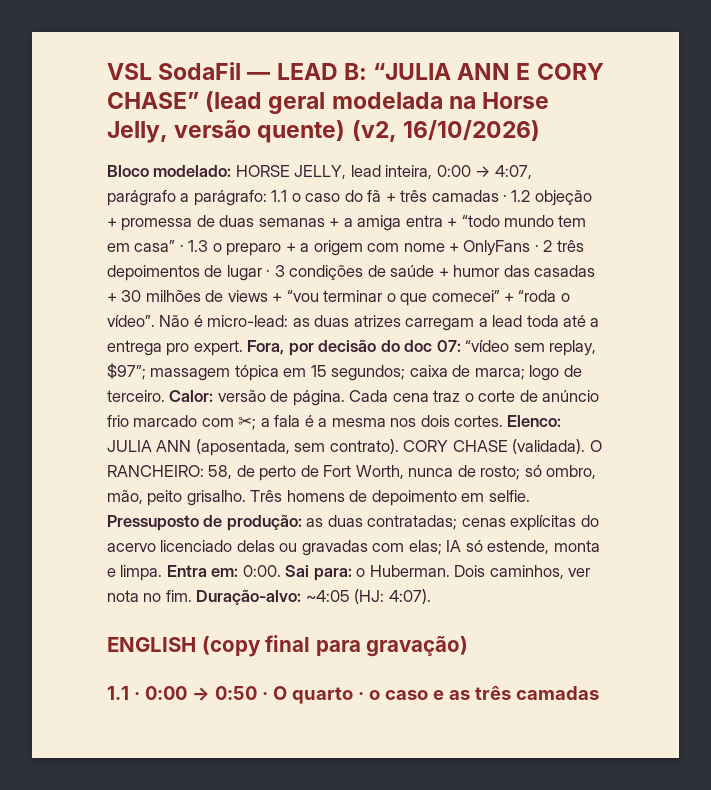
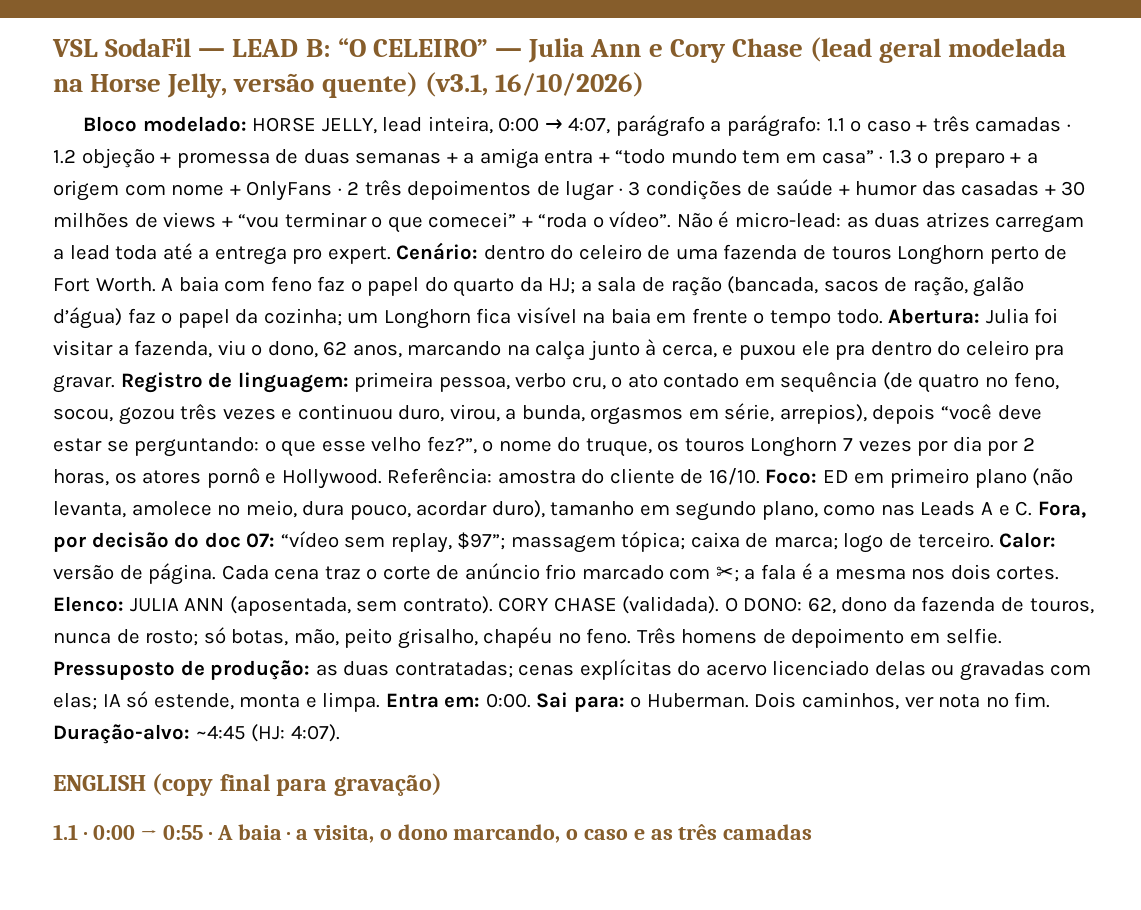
[373,63,604,80] [107,92,199,109] “JULIA ANN E CORY CHASE” -> [337,38,803,63] “O CELEIRO” — Julia Ann e Cory Chase
[351,120,397,142] (v2, -> [424,72,488,97] (v3.1,
[344,190,382,202] do fã -> (911, 126) none
(243, 348) none -> [396,242,1068,265] [53,276,1025,297] [53,307,1059,329] [53,339,1065,361] [53,371,1059,393] [53,403,1042,425] [53,436,1035,457] [53,467,1074,489] [53,500,1033,521] Cenário: dentro do celeiro de uma fazenda de touros Longhorn perto de Fort Worth. A baia com feno faz o papel do quarto da HJ; a sala de ração (bancada, sacos de ração, galão d’água) faz o papel da cozinha; um Longhorn fica visível na baia em frente o tempo todo. Abertura: Julia foi visitar a fazenda, viu o dono, 62 anos, marcando na calça junto à cerca, e puxou ele pra dentro do celeiro pra gravar. Registro de linguagem: primeira pessoa, verbo cru, o ato contado em sequência (de quatro no feno, socou, gozou três vezes e continuou duro, virou, a bunda, orgasmos em série, arrepios), depois “você deve estar se perguntando: o que esse velho fez?”, o nome do truque, os touros Longhorn 7 vezes por dia por 2 horas, os atores pornô e Hollywood. Referência: amostra do cliente de 16/10. Foco: ED em primeiro plano (não levanta, amolece no meio, dura pouco, acordar duro), tamanho em segundo plano, como nas Leads A e C.
[234,365,406,381] tópica em 15 segundos; -> [621,531,686,552] tópica;
[107,465,404,481] RANCHEIRO: 58, de perto de Fort Worth, -> [743,596,1094,614] DONO: 62, dono da fazenda de touros,
[546,465,597,479] ombro, -> [231,629,289,646] botas,
[186,490,246,506] grisalho. -> [397,627,632,649] grisalho, chapéu no feno.
[305,590,350,602] ~4:05 -> [195,725,246,740] ~4:45
[214,686,364,704] 0:50 · O quarto · -> [163,824,561,843] 0:55 · A baia · a visita, o dono marcando,

